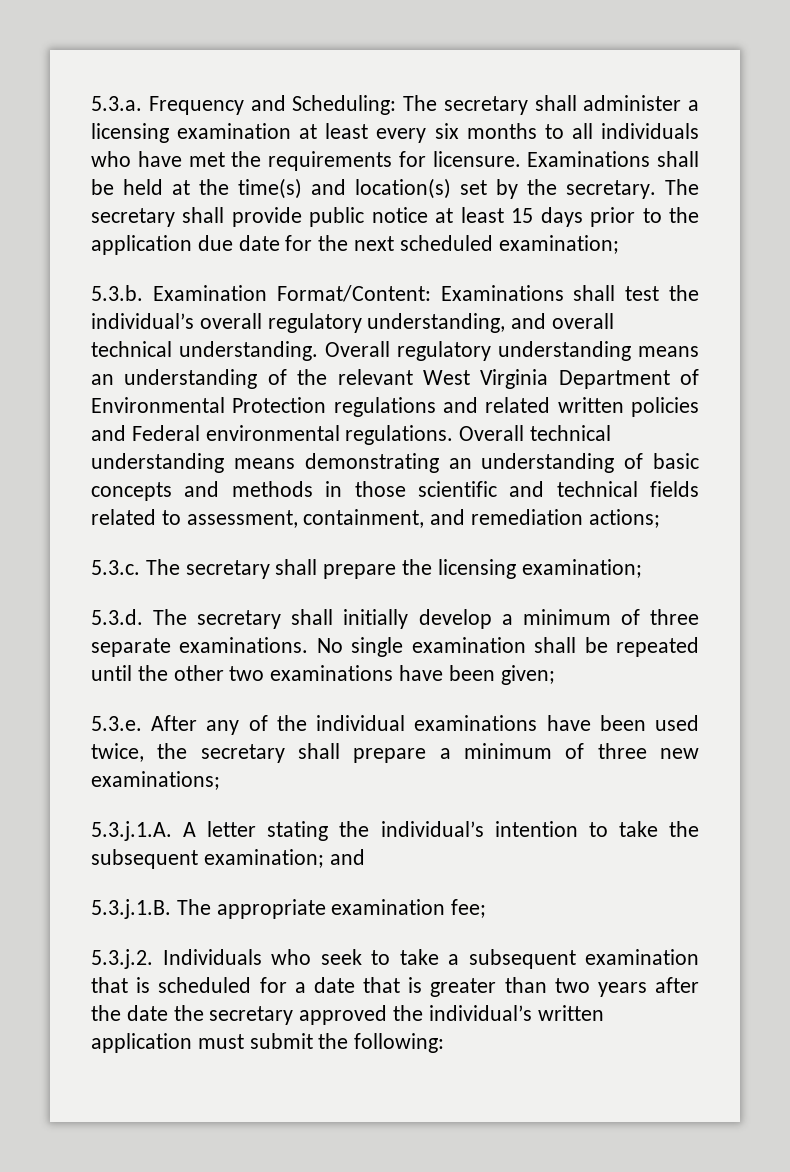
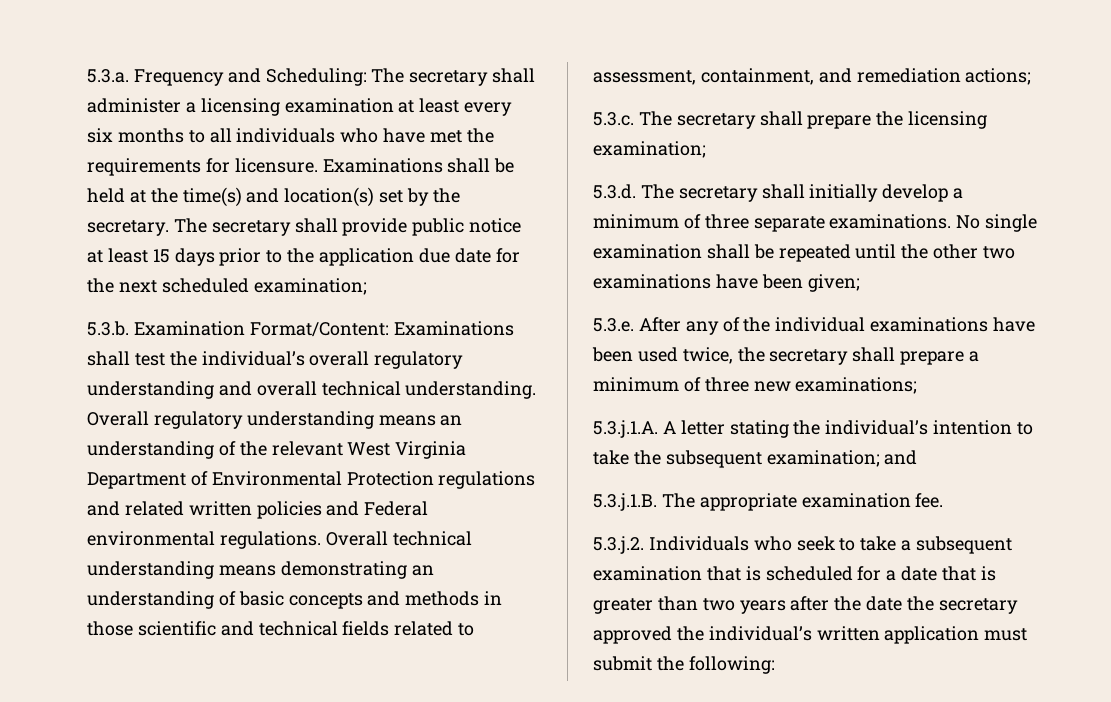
[367,313,506,333] understanding, -> [87,381,214,399] understanding
[451,899,487,918] fee; -> [915,493,944,508] fee.

